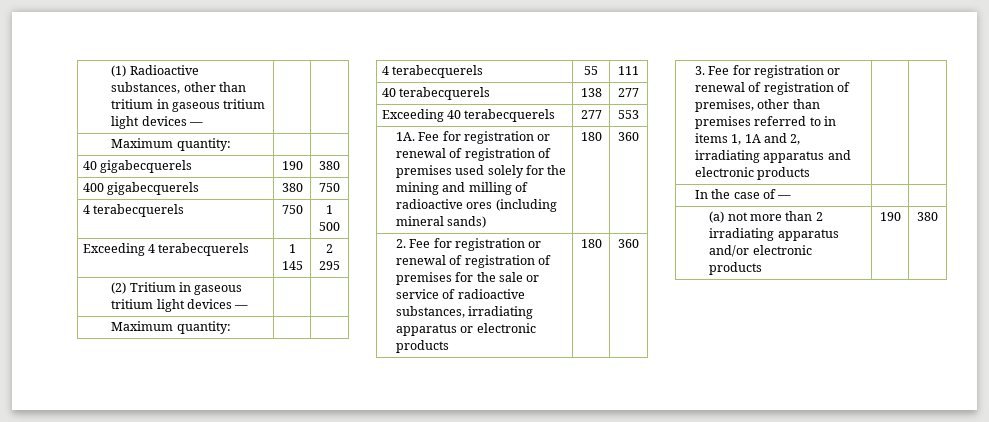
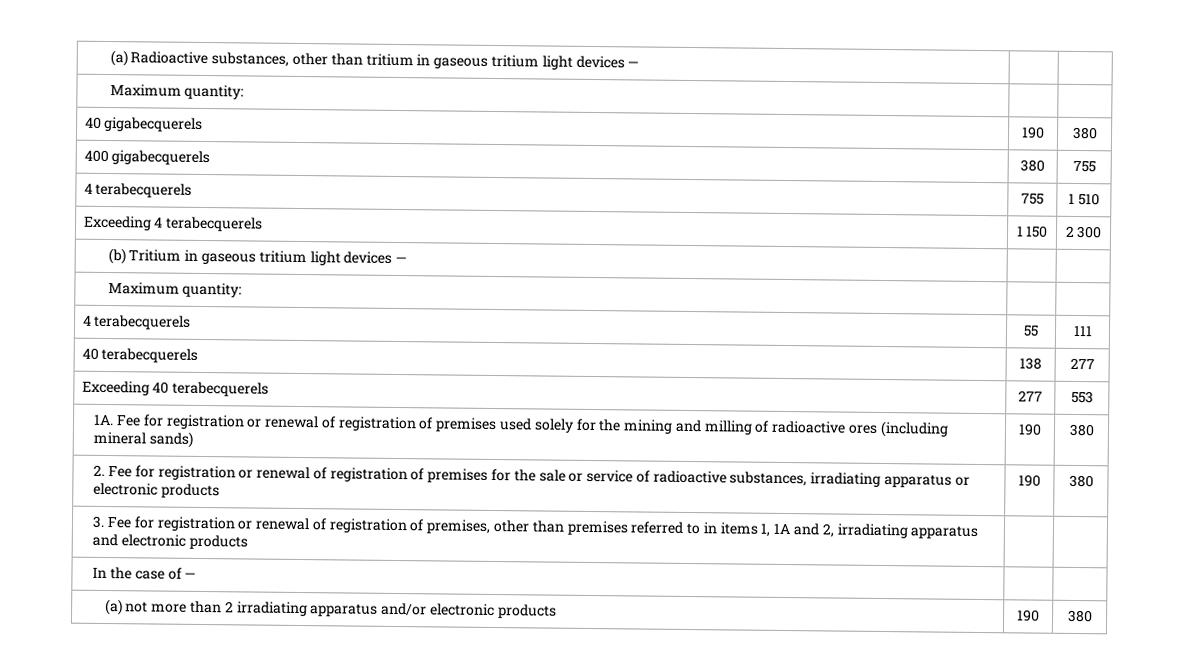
[111,65,127,77] (1) -> [109,50,128,67] (a)
[319,183,340,192] [82,204,185,217] [281,205,303,214] [326,205,333,214] [319,222,340,231] 750 // 4 terabecquerels | 750 | 1 500 -> [1072,160,1096,173] [83,182,193,198] [1021,193,1044,205] [1068,192,1100,206] 755 // 4 terabecquerels | 755 | 1 510
[281,261,303,270] [326,244,333,253] [319,261,340,270] [111,282,127,294] 145 | 2 295 // (2) -> [1025,225,1049,238] [1064,225,1103,239] [107,248,126,265] 150 | 2 300 // (b)
[580,132,602,141] [618,132,639,141] 180 | 360 -> [1018,423,1042,436] [1068,423,1095,437] 190 | 380
[580,239,602,248] [618,239,639,248] 180 | 360 -> [1018,474,1041,487] [1068,474,1094,488] 190 | 380

